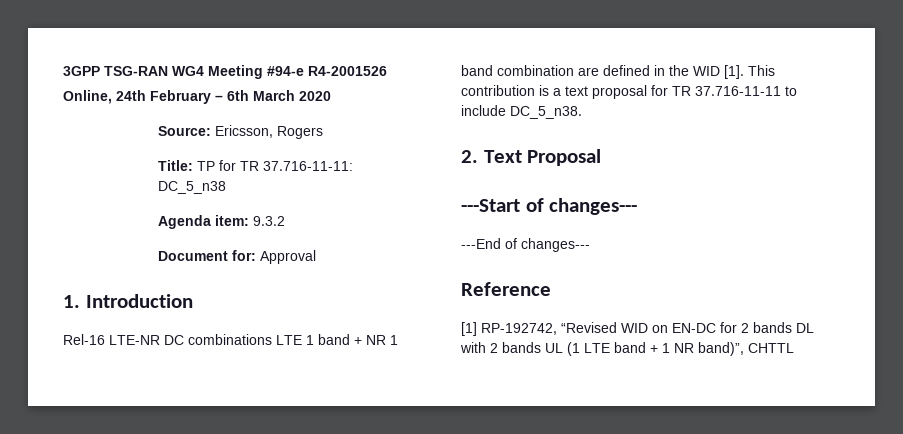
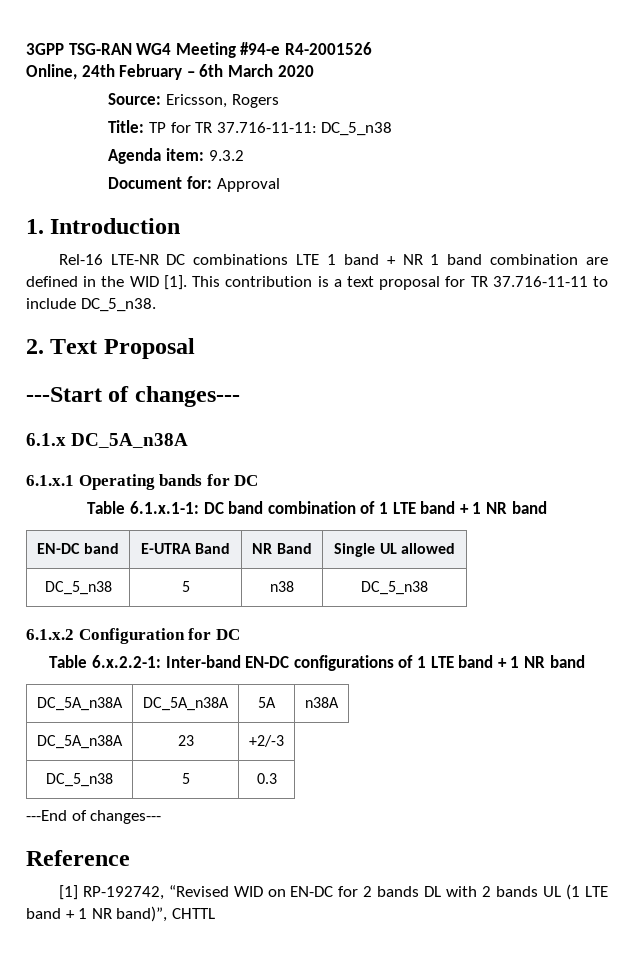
(638, 206) none -> [26,433,189,448] [26,474,259,490] [87,501,547,514] [37,543,119,554] [140,543,231,554] [252,543,312,554] [334,543,455,557] [44,581,112,595] [181,581,190,592] [270,581,294,592] [361,581,428,595] [26,628,240,644] [49,655,585,671] [37,697,123,711] [143,697,229,711] [258,697,276,708] [305,697,339,708] [37,735,123,749] [177,735,194,746] [249,735,284,747] [46,773,113,787] [181,773,190,784] [256,773,277,784] // 6.1.x DC_5A_n38A // 6.1.x.1 Operating bands for DC // Table 6.1.x.1-1: DC band combination of 1 LTE band + 1 NR band // EN-DC band | E-UTRA Band | NR Band | Single UL allowed // DC_5_n38 | 5 | n38 | DC_5_n38 // 6.1.x.2 Configuration for DC // Table 6.x.2.2-1: Inter-band EN-DC configurations of 1 LTE band + 1 NR band // DC_5A_n38A | DC_5A_n38A | 5A | n38A // DC_5A_n38A | 23 | +2/-3 // DC_5_n38 | 5 | 0.3

